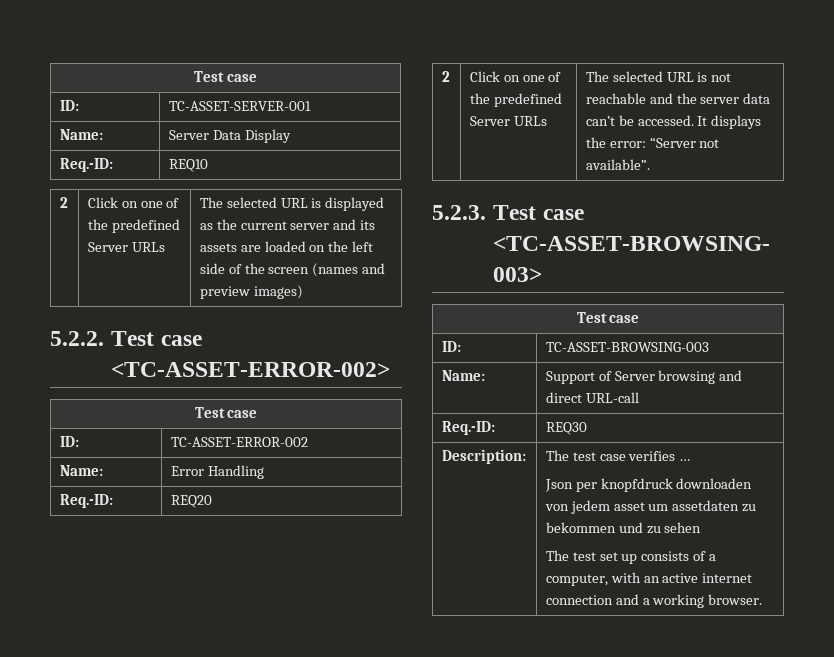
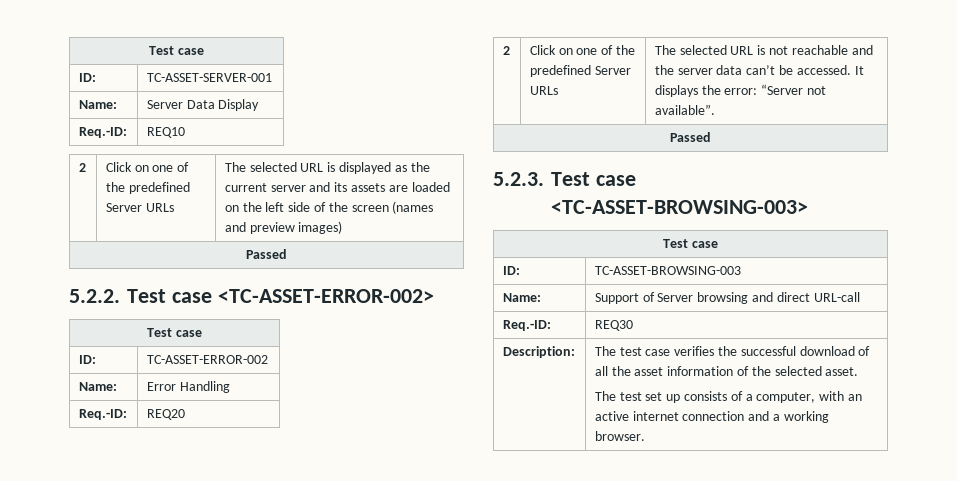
(303, 292) none -> [246,249,287,259] // Passed
(650, 164) none -> [670,132,711,142] // Passed
[679,459,691,461] [544,478,753,492] [544,500,757,514] [545,522,702,534] … // Json per knopfdruck downloaden von jedem asset um assetdaten zu bekommen und zu sehen -> [718,346,871,356] [594,366,859,376] the successful download of all the asset information of the selected asset.

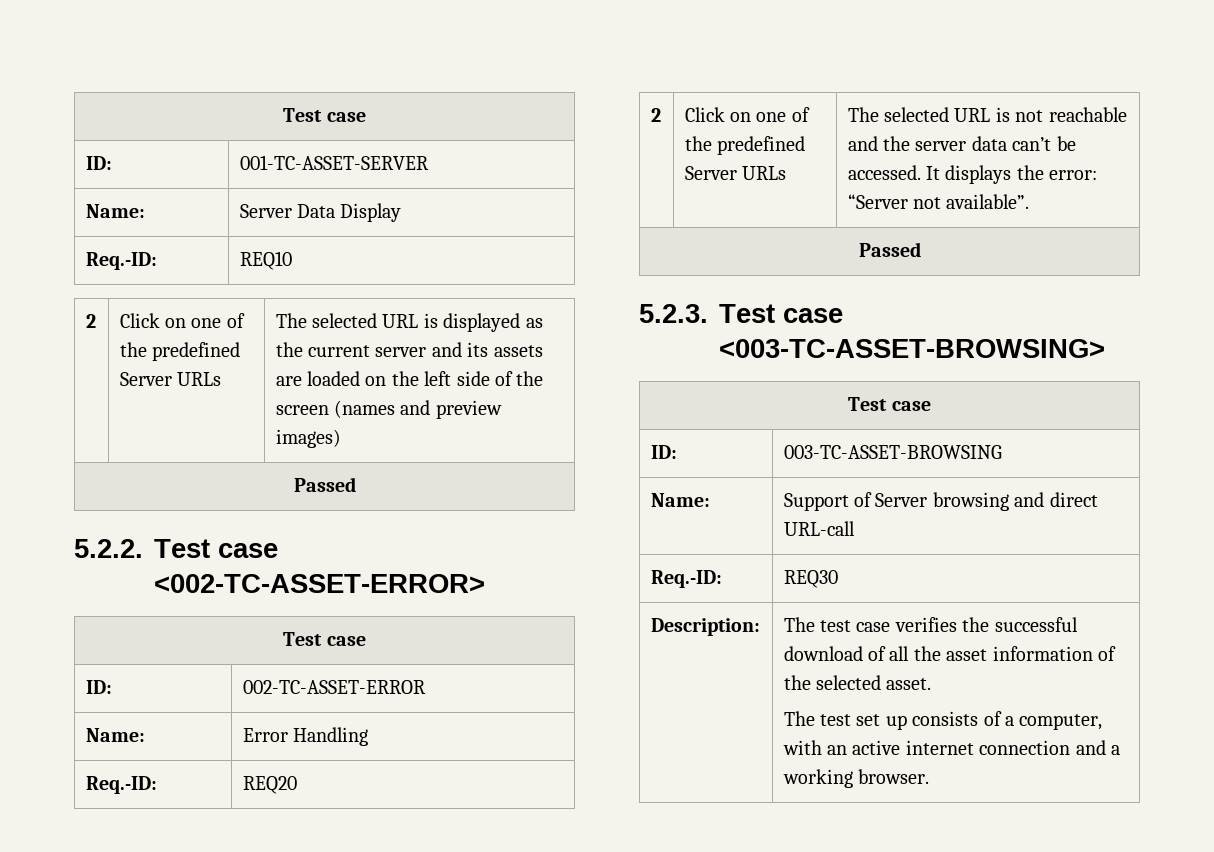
[149,46,204,55] [78,73,96,82] [146,73,272,82] Test case // ID: | TC-ASSET-SERVER-001 -> [283,108,366,122] [85,156,112,170] [239,155,429,170] Test case // ID: | 001-TC-ASSET-SERVER
[217,289,434,303] [147,328,202,337] [78,355,96,364] [146,355,268,364] <TC-ASSET-ERROR-002> // Test case // ID: | TC-ASSET-ERROR-002 -> [154,574,485,593] [283,632,366,646] [85,680,112,694] [242,680,426,694] <002-TC-ASSET-ERROR> // Test case // ID: | 002-TC-ASSET-ERROR
[551,200,808,214] [663,239,718,248] [502,266,520,275] [594,266,741,275] <TC-ASSET-BROWSING-003> // Test case // ID: | TC-ASSET-BROWSING-003 -> [719,339,1105,358] [848,397,931,411] [650,445,677,459] [783,445,1002,459] <003-TC-ASSET-BROWSING> // Test case // ID: | 003-TC-ASSET-BROWSING

